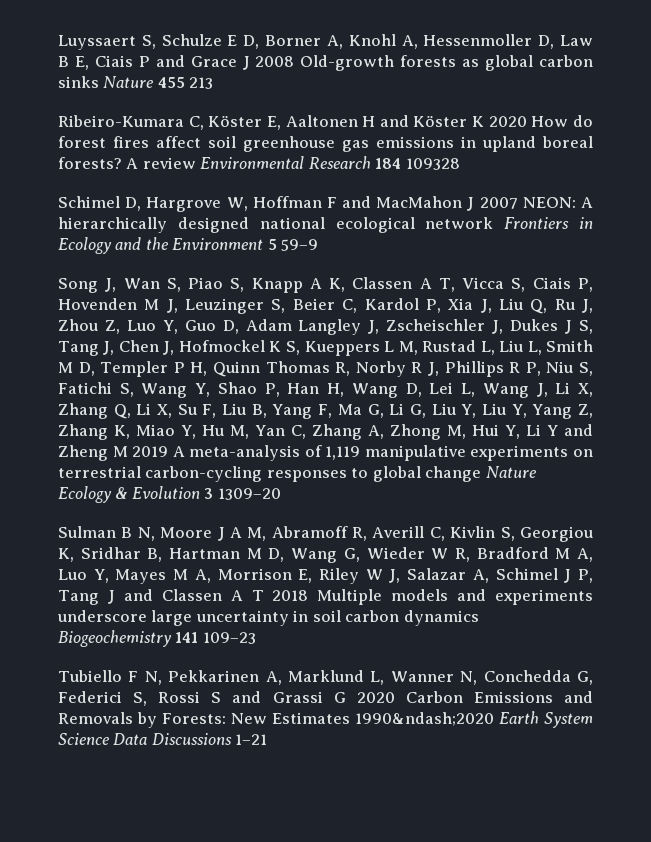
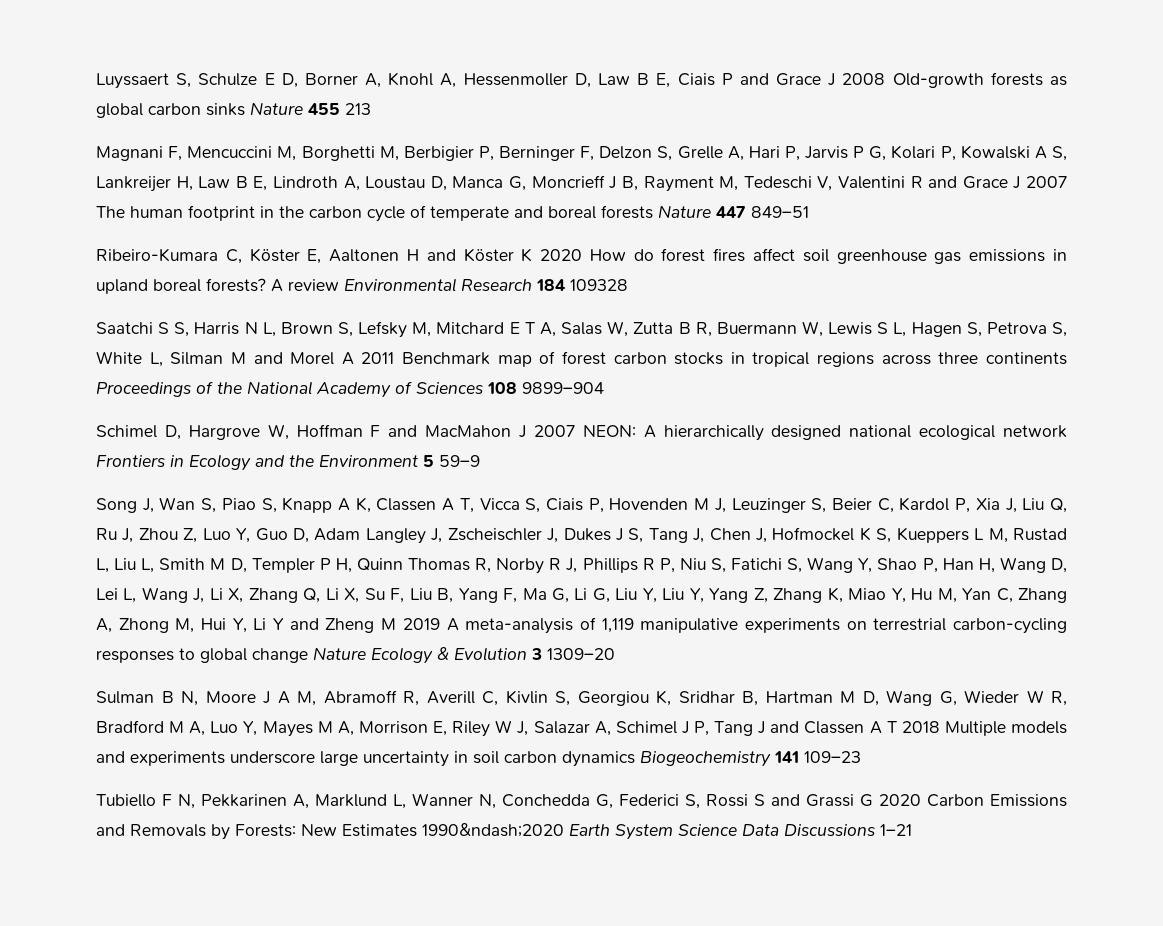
(214, 83) none -> [96,145,1068,161] [96,175,1067,192] [96,205,809,222] // Magnani F, Mencuccini M, Borghetti M, Berbigier P, Berninger F, Delzon S, Grelle A, Hari P, Jarvis P G, Kolari P, Kowalski A S, Lankreijer H, Law B E, Lindroth A, Loustau D, Manca G, Moncrieff J B, Rayment M, Tedeschi V, Valentini R and Grace J 2007 The human footprint in the carbon cycle of temperate and boreal forests Nature 447 849–51
(460, 164) none -> [96,321,1067,338] [96,351,1068,367] [96,381,604,398] // Saatchi S S, Harris N L, Brown S, Lefsky M, Mitchard E T A, Salas W, Zutta B R, Buermann W, Lewis S L, Hagen S, Petrova S, White L, Silman M and Morel A 2011 Benchmark map of forest carbon stocks in tropical regions across three continents Proceedings of the National Academy of Sciences 108 9899–904

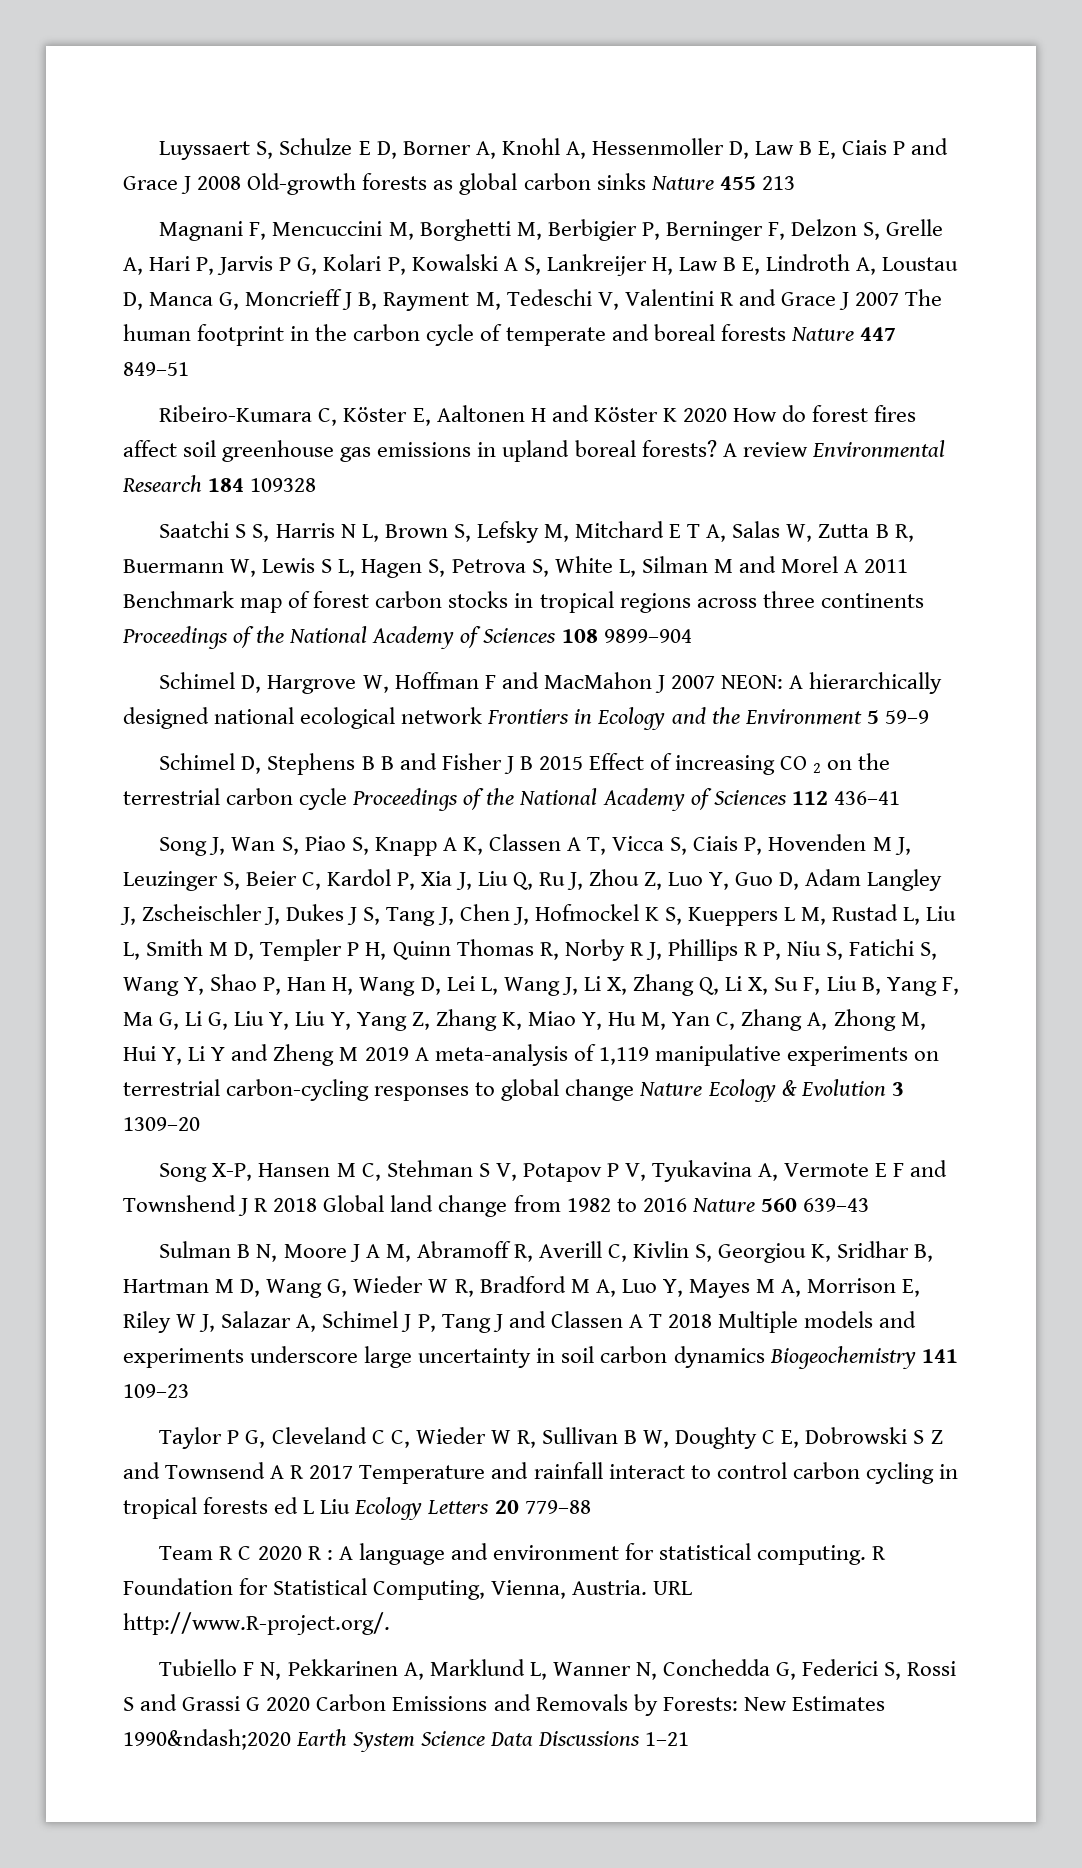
(480, 461) none -> [159,753,891,775] [123,788,900,811] // Schimel D, Stephens B B and Fisher J B 2015 Effect of increasing CO 2 on the terrestrial carbon cycle Proceedings of the National Academy of Sciences 112 436–41
(615, 654) none -> [159,1160,948,1182] [123,1195,869,1217] // Song X-P, Hansen M C, Stehman S V, Potapov P V, Tyukavina A, Vermote E F and Townshend J R 2018 Global land change from 1982 to 2016 Nature 560 639–43
(861, 757) none -> [159,1427,943,1449] [123,1462,958,1484] [123,1497,591,1520] [159,1543,887,1565] [123,1578,693,1600] [123,1612,390,1635] // Taylor P G, Cleveland C C, Wieder W R, Sullivan B W, Doughty C E, Dobrowski S Z and Townsend A R 2017 Temperature and rainfall interact to control carbon cycling in tropical forests ed L Liu Ecology Letters 20 779–88 // Team R C 2020 R : A language and environment for statistical computing. R Foundation for Statistical Computing, Vienna, Austria. URL http://www.R-project.org/.

